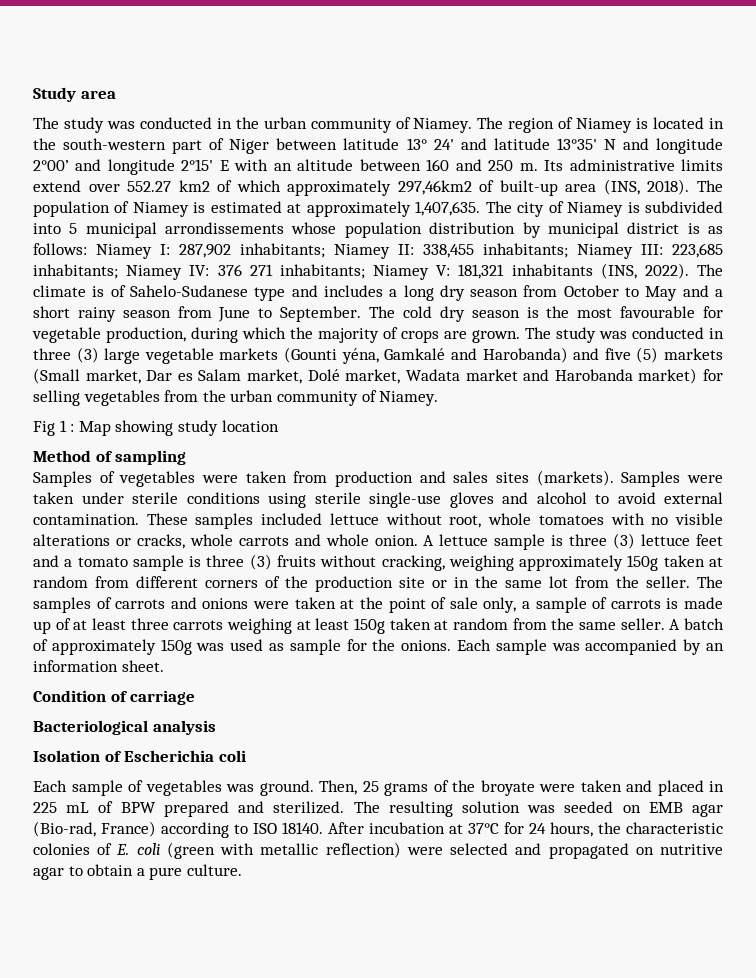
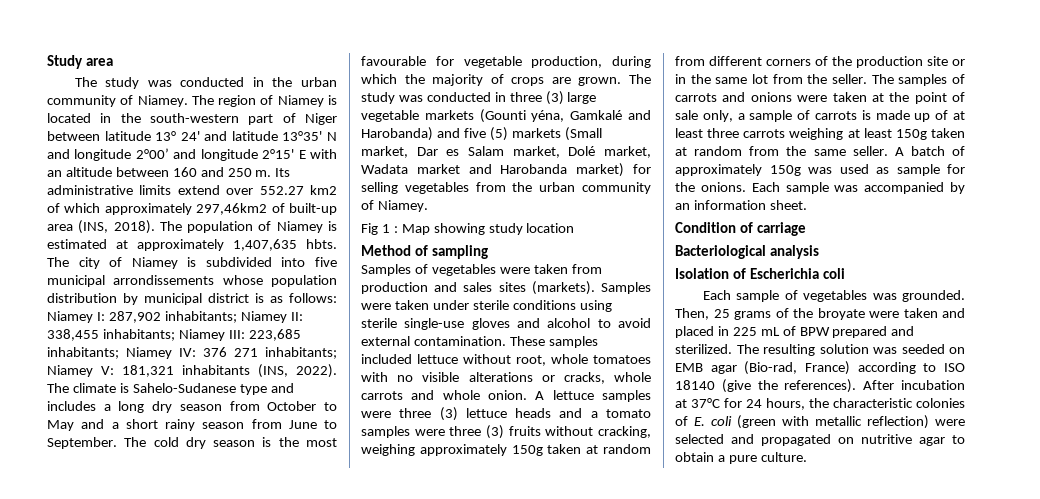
[415,201,481,216] 1,407,635. -> [233,239,337,251] 1,407,635 hbts.
[69,223,78,234] 5 -> [315,257,337,267] five
[110,285,126,297] of -> (129, 388) none
[494,534,564,550] sample is -> [602,390,651,402] [361,411,391,418] samples were
[695,534,723,546] feet -> [515,408,552,418] heads
[132,555,202,571] sample is -> [361,426,445,438] samples were
[259,780,314,796] ground. -> [902,290,965,302] grounded.
[282,822,323,834] 18140. -> [675,379,857,393] 18140 (give the references).

